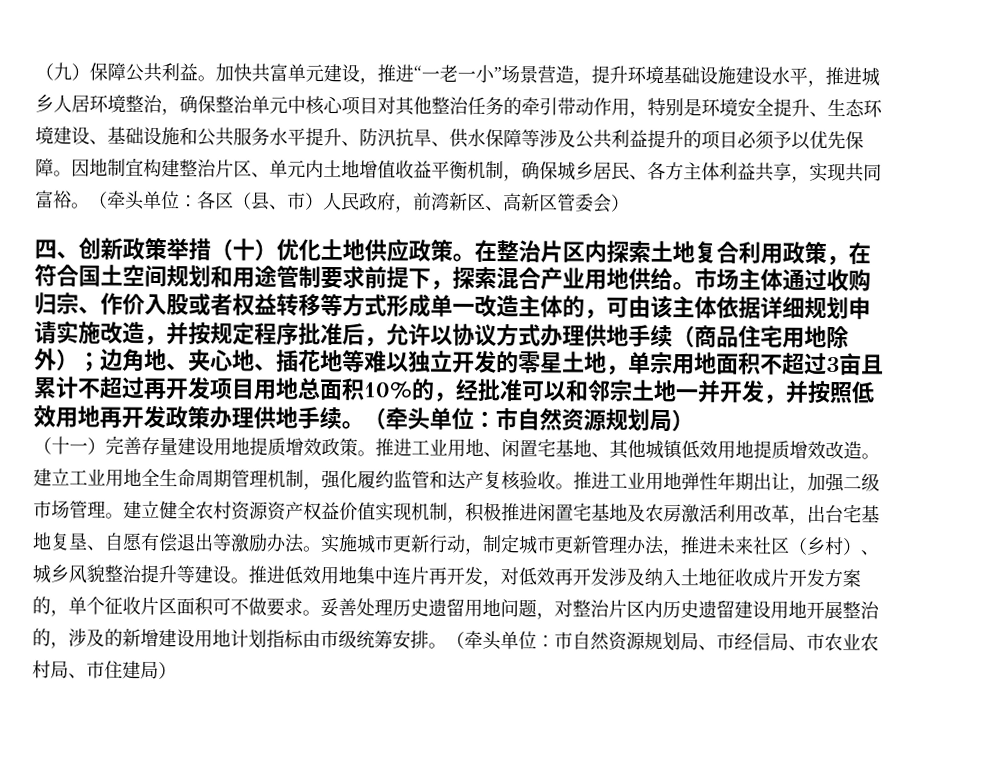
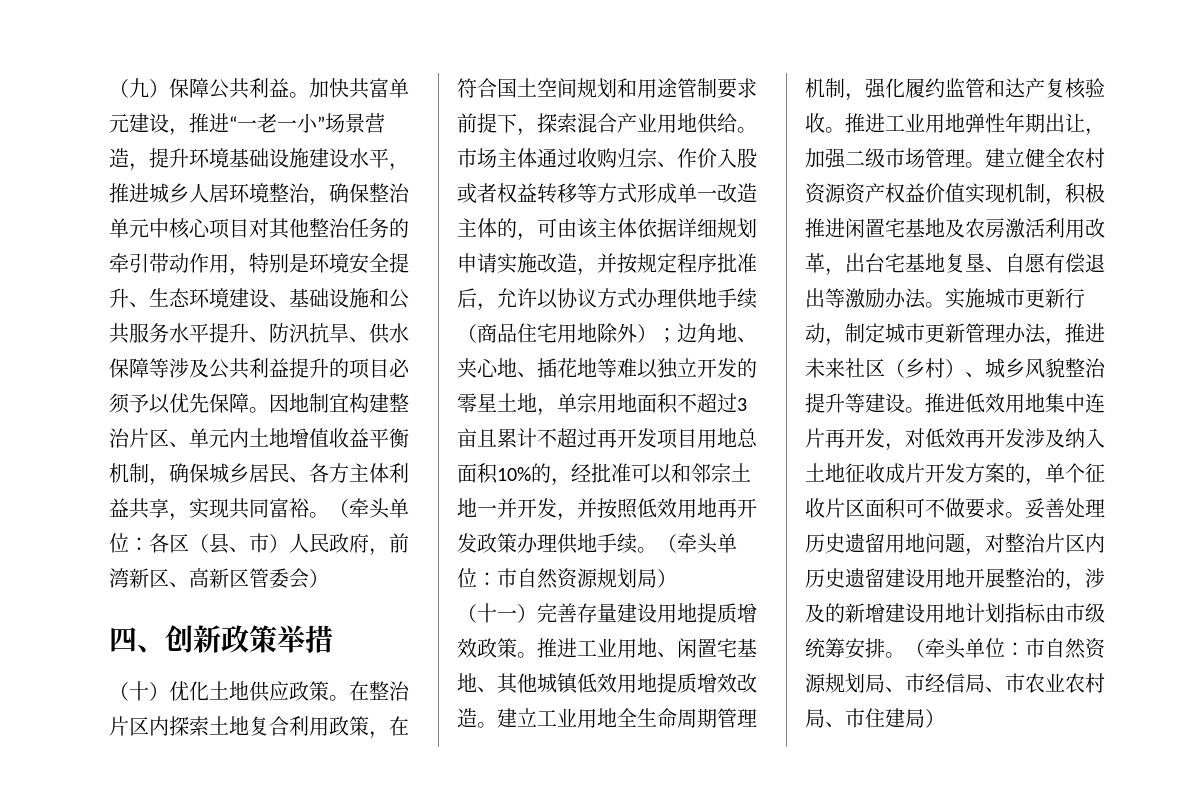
(211, 249) none -> (333, 639) //

